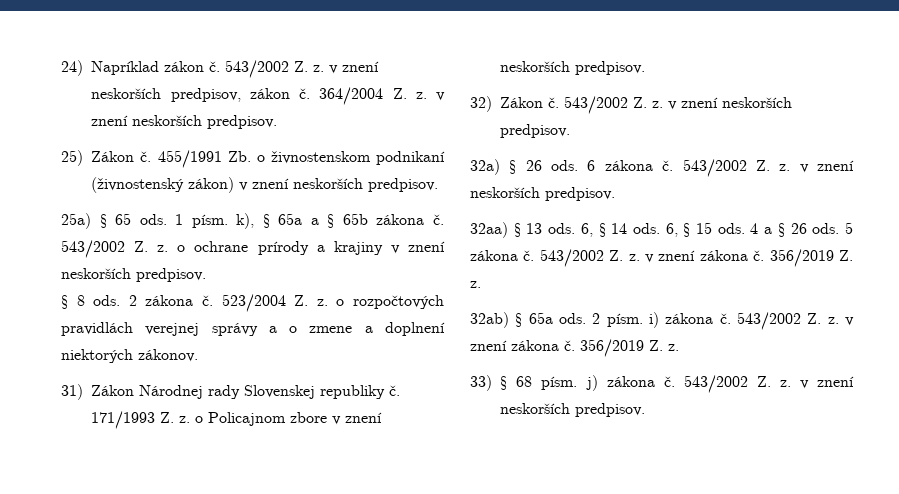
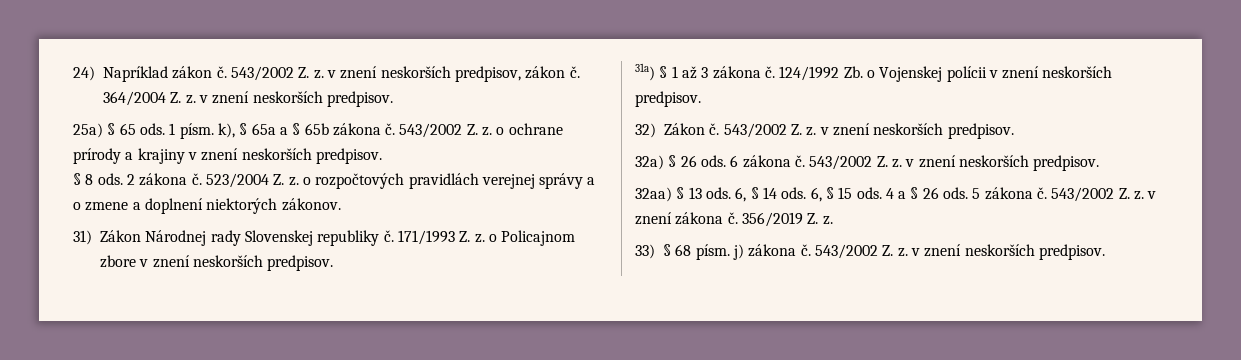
[61,150,445,168] [91,177,439,193] // 25) Zákon č. 455/1991 Zb. o živnostenskom podnikaní (živnostenský zákon) v znení neskorších predpisov. -> (393, 99) none
(646, 68) none -> [635,63,1113,82] [635,91,701,107] // 31a) § 1 až 3 zákona č. 124/1992 Zb. o Vojenskej polícii v znení neskorších predpisov.
[470,312,854,330] [470,339,679,357] // 32ab) § 65a ods. 2 písm. i) zákona č. 543/2002 Z. z. v znení zákona č. 356/2019 Z. z. -> (833, 220) none

